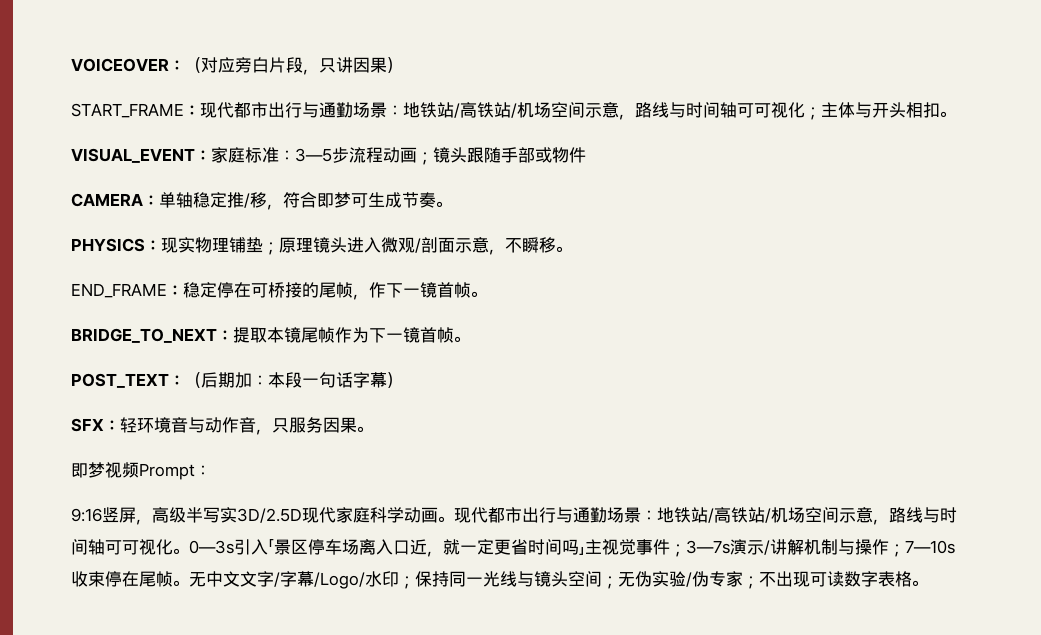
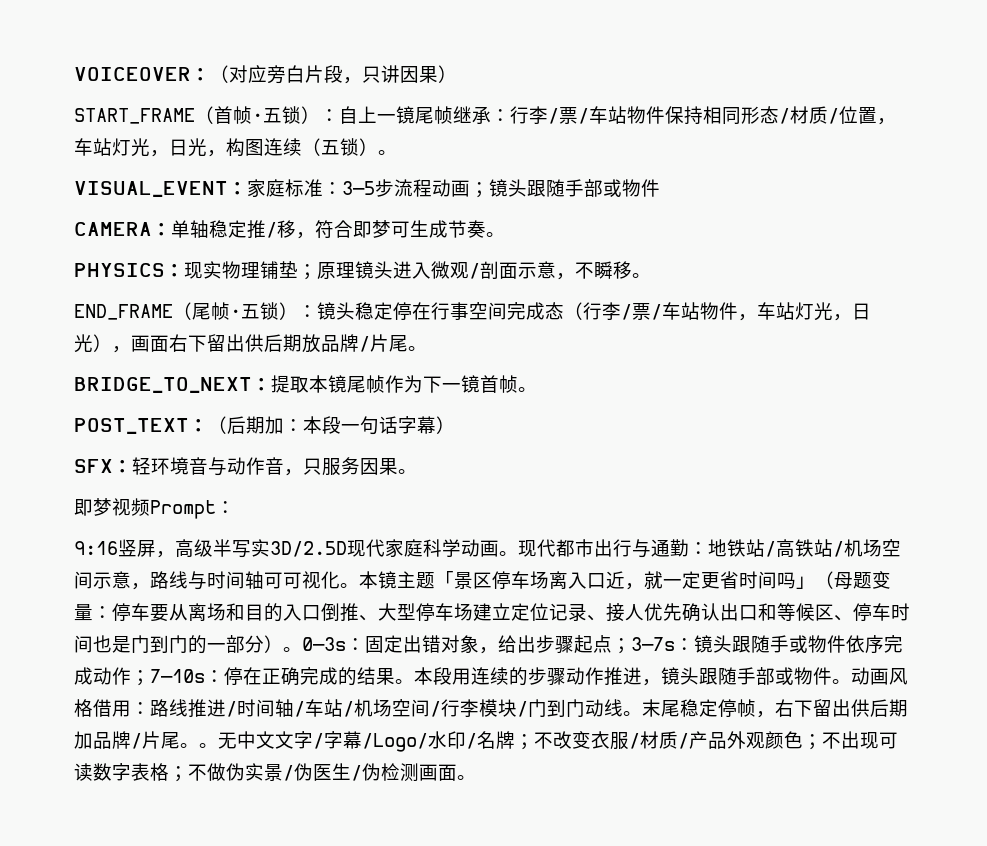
[184,102,940,120] ：现代都市出行与通勤场景：地铁站/高铁站/机场空间示意，路线与时间轴可可视化；主体与开头相扣 -> [195,106,896,125] [74,138,378,157] （首帧·五锁）：自上一镜尾帧继承：行李/票/车站物件保持相同形态/材质/位置，车站灯光，日光，构图连续（五锁）
[167,282,471,300] ：稳定停在可桥接的尾帧，作下一镜首帧 -> [173,302,871,321] [74,334,408,353] （尾帧·五锁）：镜头稳定停在行事空间完成态（行李/票/车站物件，车站灯光，日光），画面右下留出供后期放品牌/片尾
[607,507,641,523] 场景 -> (689, 548) none
[189,539,268,555] 0—3s引入 -> [359,571,435,589] 本镜主题
[585,539,955,557] [71,571,173,587] 主视觉事件；3—7s演示/讲解机制与操作；7—10s收束停在尾帧 -> [815,571,891,590] [74,603,910,622] [74,635,903,654] [74,667,908,686] [74,699,908,718] [74,731,199,749] （母题变量：停车要从离场和目的入口倒推、大型停车场建立定位记录、接人优先确认出口和等候区、停车时间也是门到门的一部分）。0—3s：固定出错对象，给出步骤起点；3—7s：镜头跟随手或物件依序完成动作；7—10s：停在正确完成的结果。本段用连续的步骤动作推进，镜头跟随手部或物件。动画风格借用：路线推进/时间轴/车站/机场空间/行李模块/门到门动线。末尾稳定停帧，右下留出供后期加品牌/片尾。
[399,571,743,589] ；保持同一光线与镜头空间；无伪实验/伪专家 -> [466,731,803,750] /名牌；不改变衣服/材质/产品外观颜色
(912, 579) none -> [169,763,457,782] ；不做伪实景/伪医生/伪检测画面

